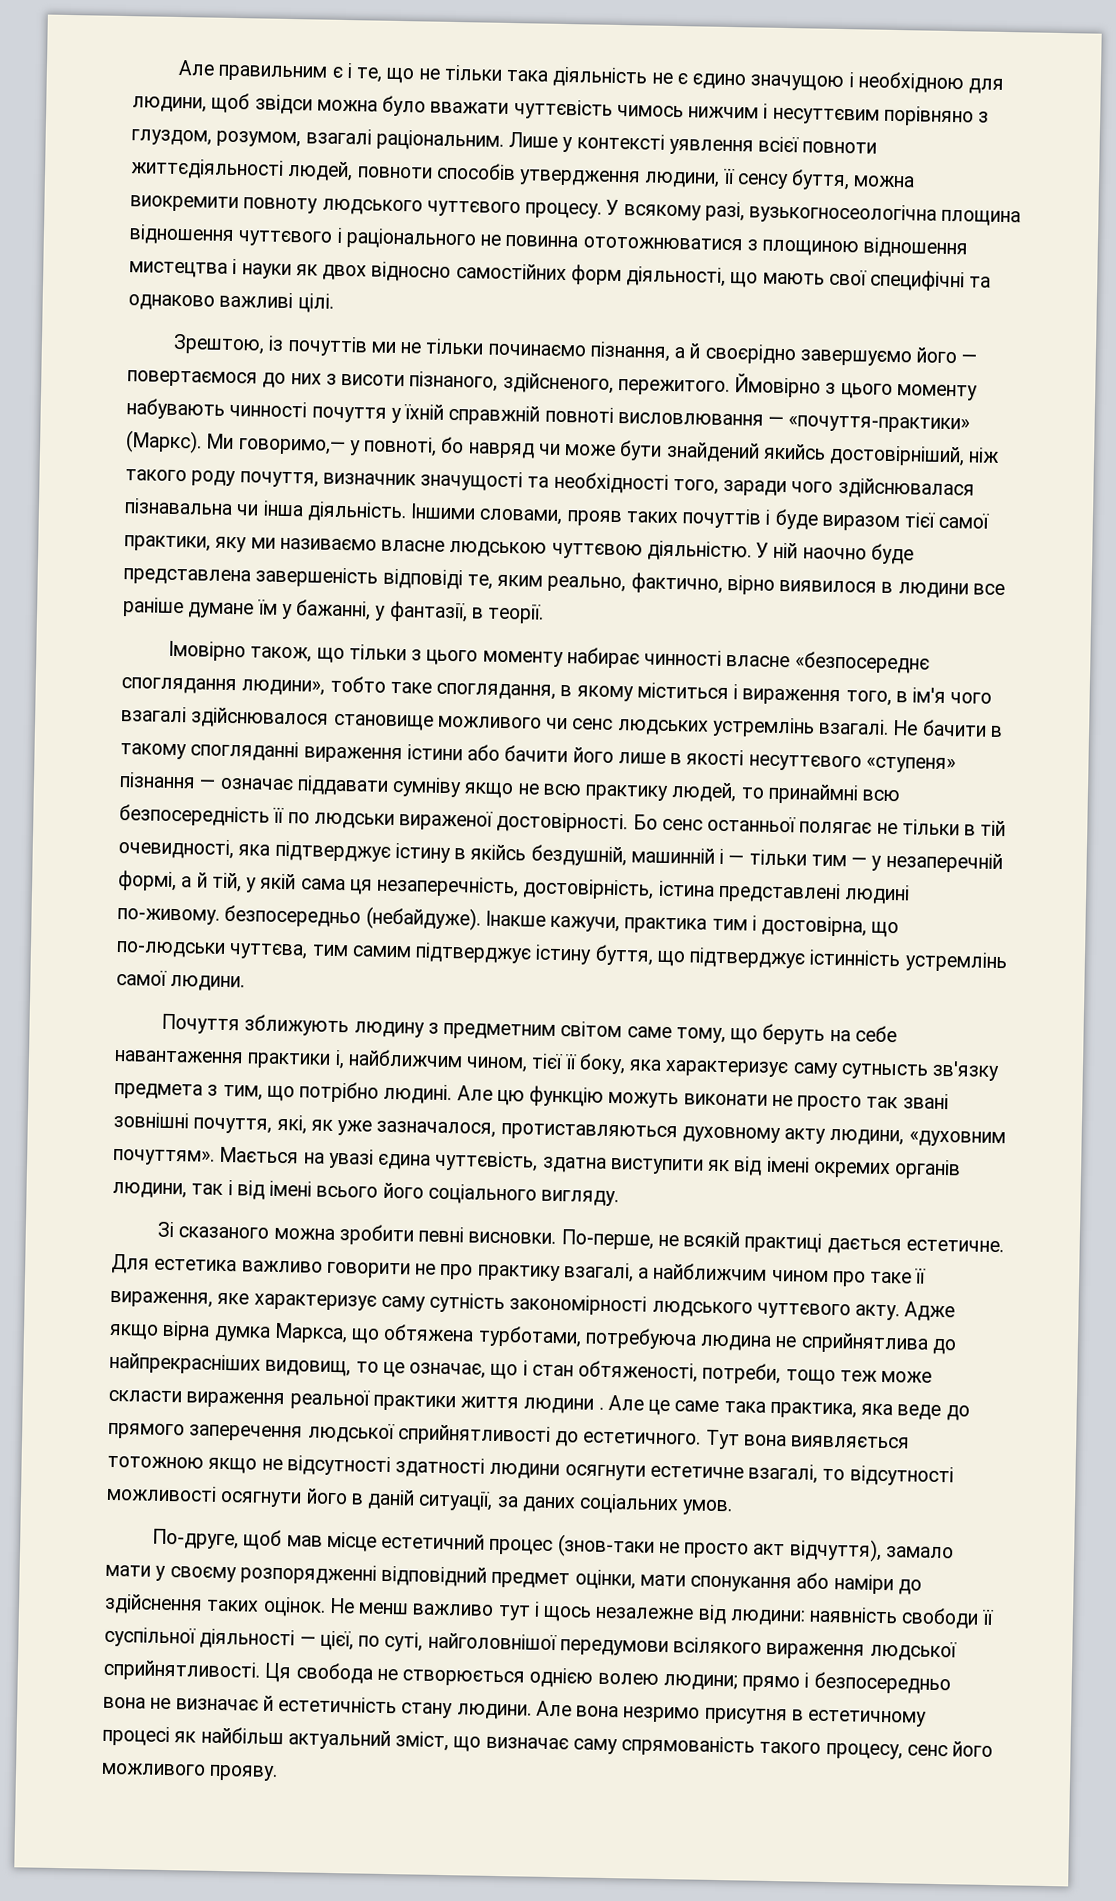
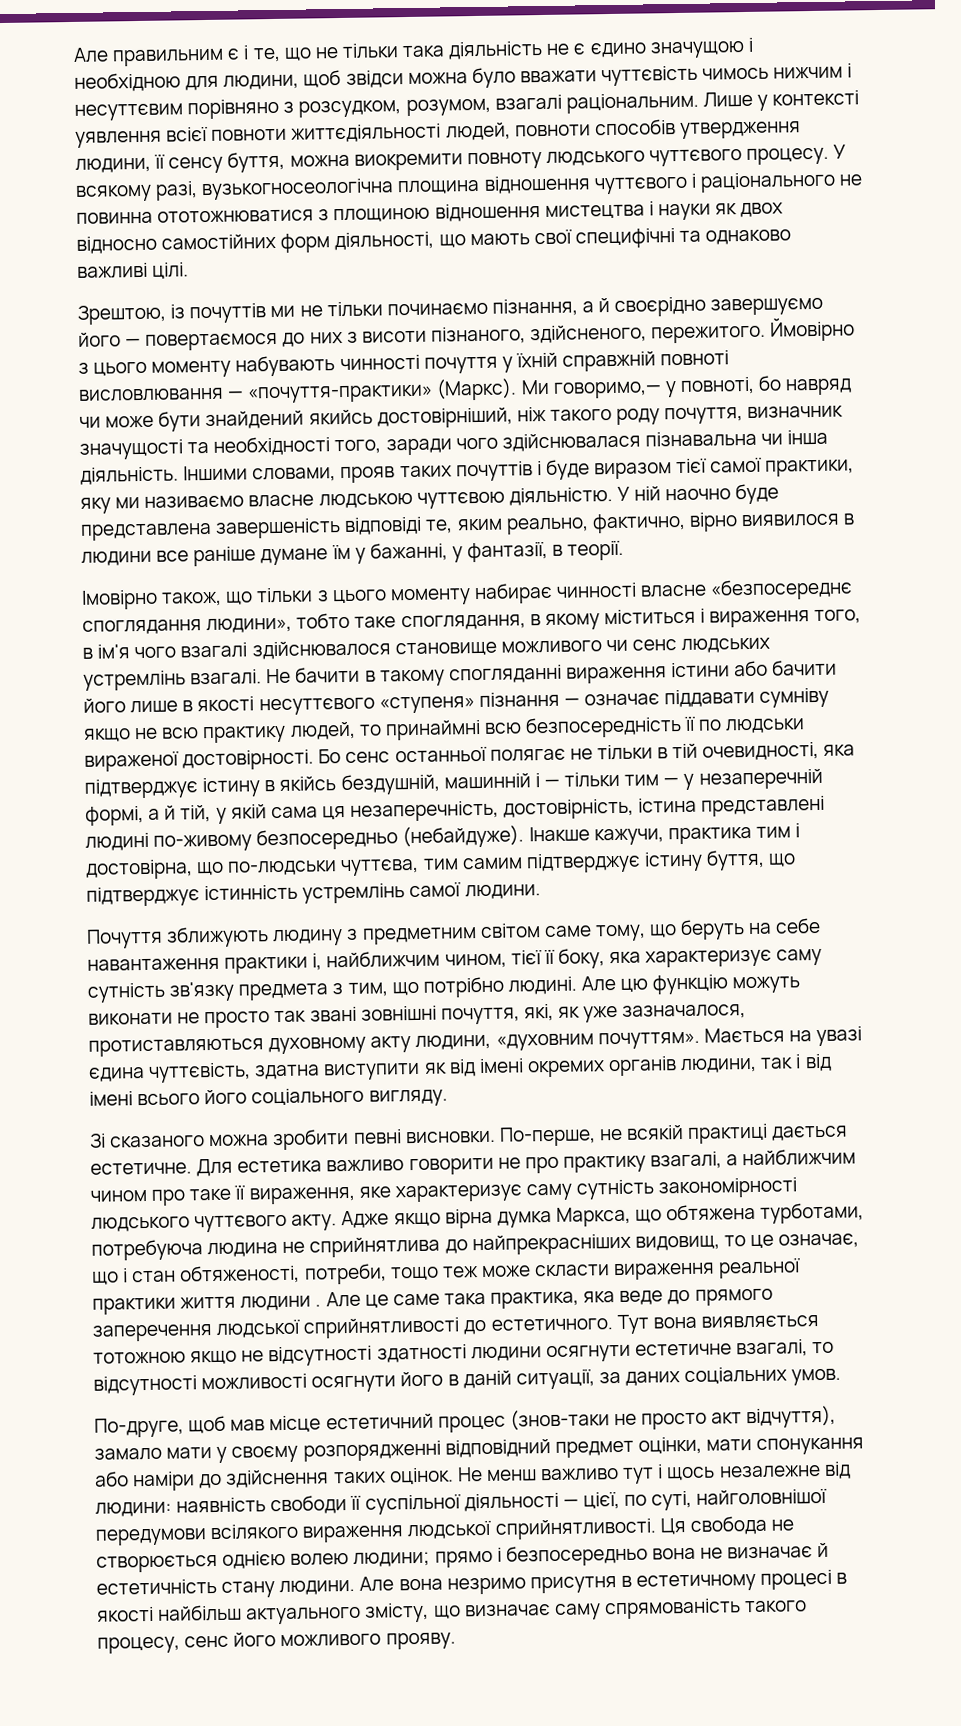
[131,129,212,146] глуздом, -> [298,100,402,118] розсудком,
[117,908,220,925] по-живому. -> [153,834,253,852] по-живому
[840,1063,928,1080] сутнысть -> [87,982,166,1003] сутність
[174,1726,450,1752] як найбільш актуальний зміст, -> [836,1572,848,1584] [97,1602,430,1625] в якості найбільш актуального змісту,

